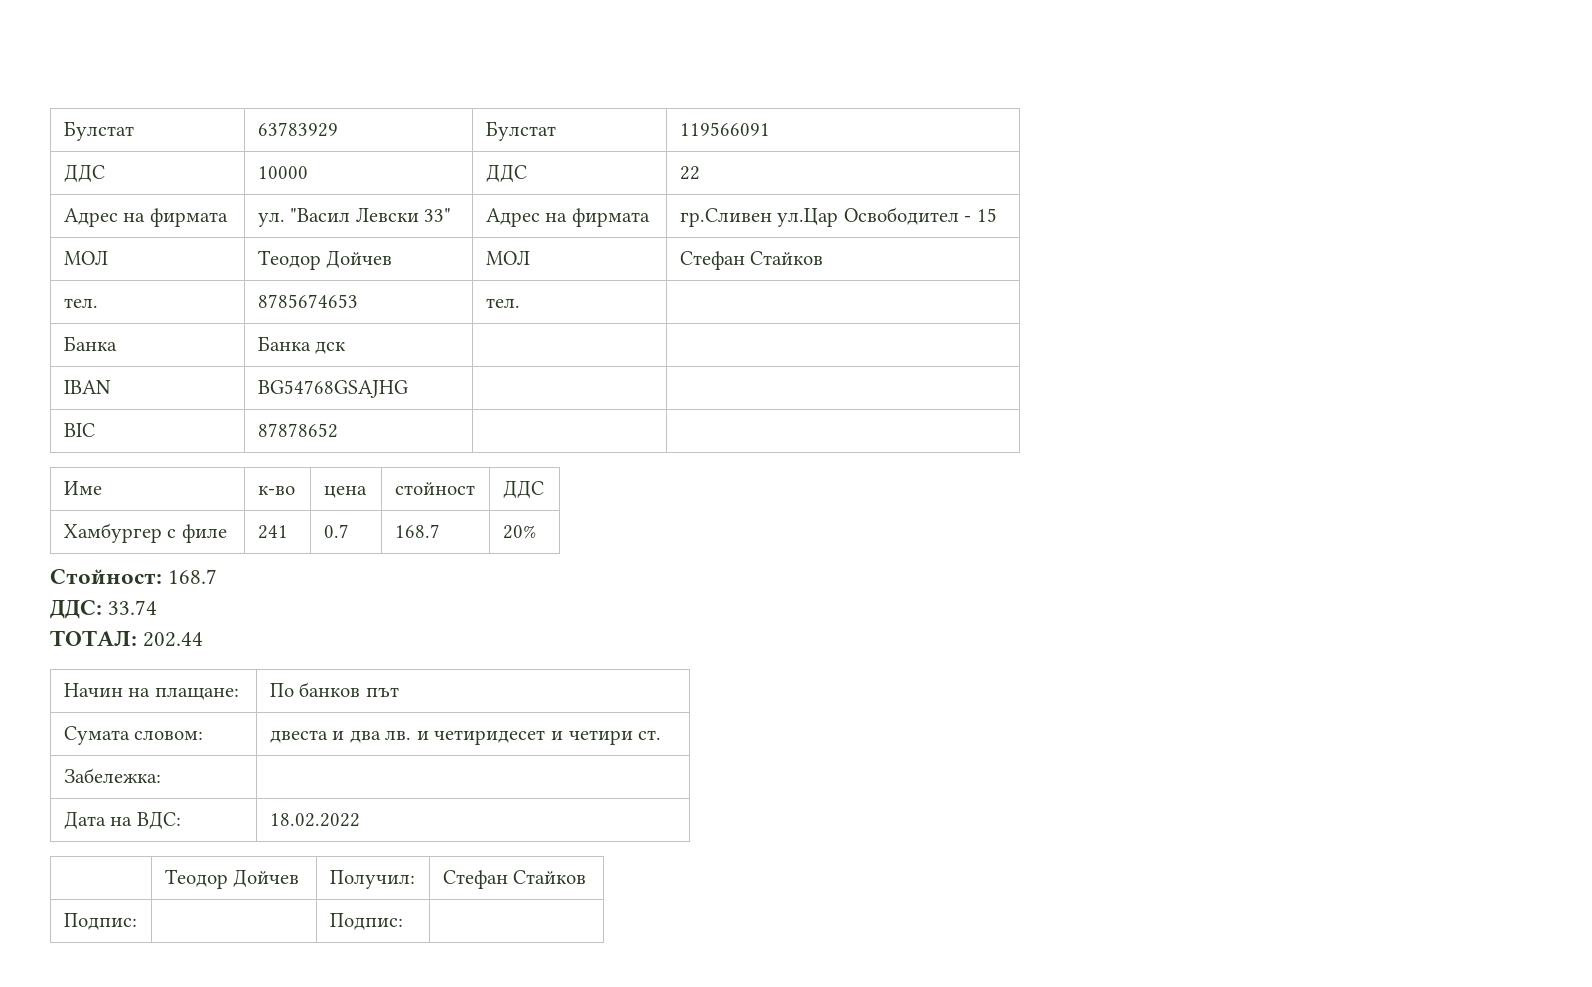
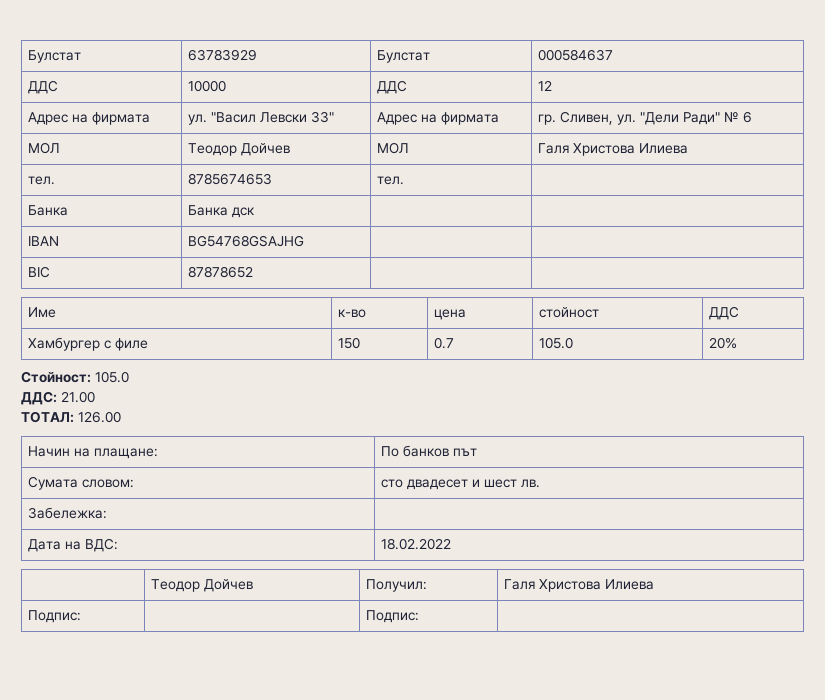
[679,122,770,136] 119566091 -> [537,49,613,61] 000584637
[679,166,700,180] 22 -> [537,80,552,91] 12
[679,207,997,227] гр.Сливен ул.Цар Освободител - 15 -> [537,111,752,125] гр. Сливен, ул. "Дели Ради" № 6
[679,251,824,270] Стефан Стайков -> [537,143,688,156] Галя Христова Илиева
[257,525,288,539] 241 -> [337,337,360,349] 150
[394,524,440,538] 168.7 -> [538,337,573,349] 105.0
[168,569,218,584] 168.7 -> [95,371,129,383] 105.0
[108,600,158,615] 33.74 -> [61,391,95,403] 21.00
[143,632,204,647] 202.44 -> [78,411,121,423] 126.00
[269,730,662,745] двеста и два лв. и четиридесет и четири ст. -> [380,479,540,490] сто двадесет и шест лв.
[442,870,587,889] Стефан Стайков -> [503,579,654,592] Галя Христова Илиева

